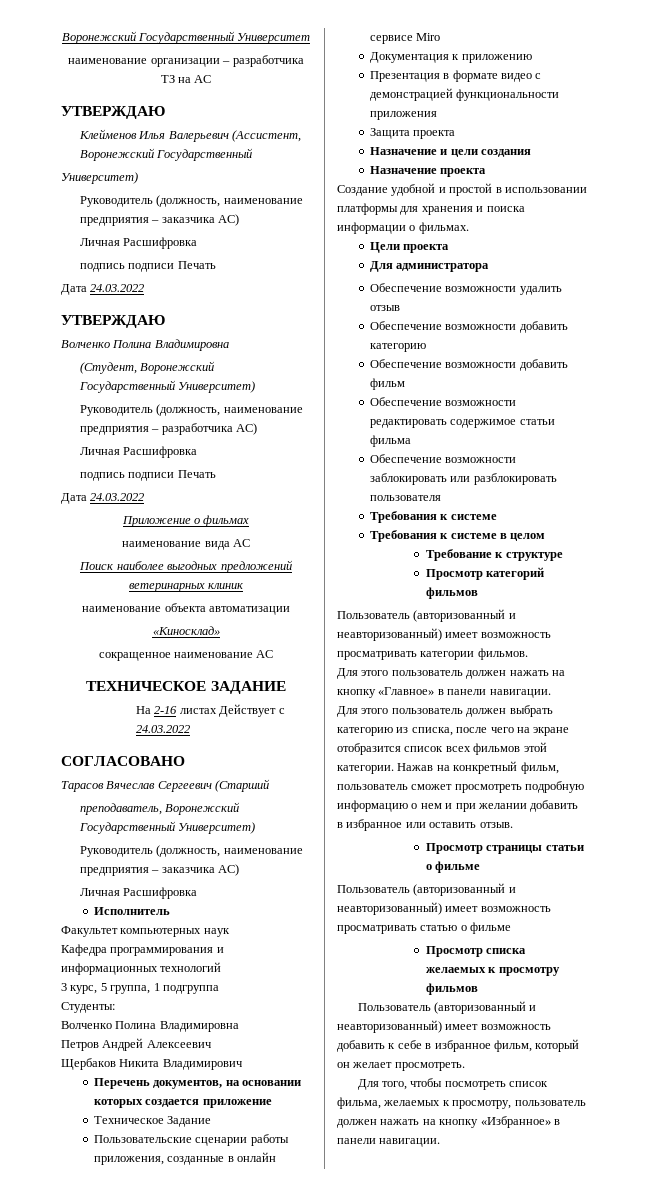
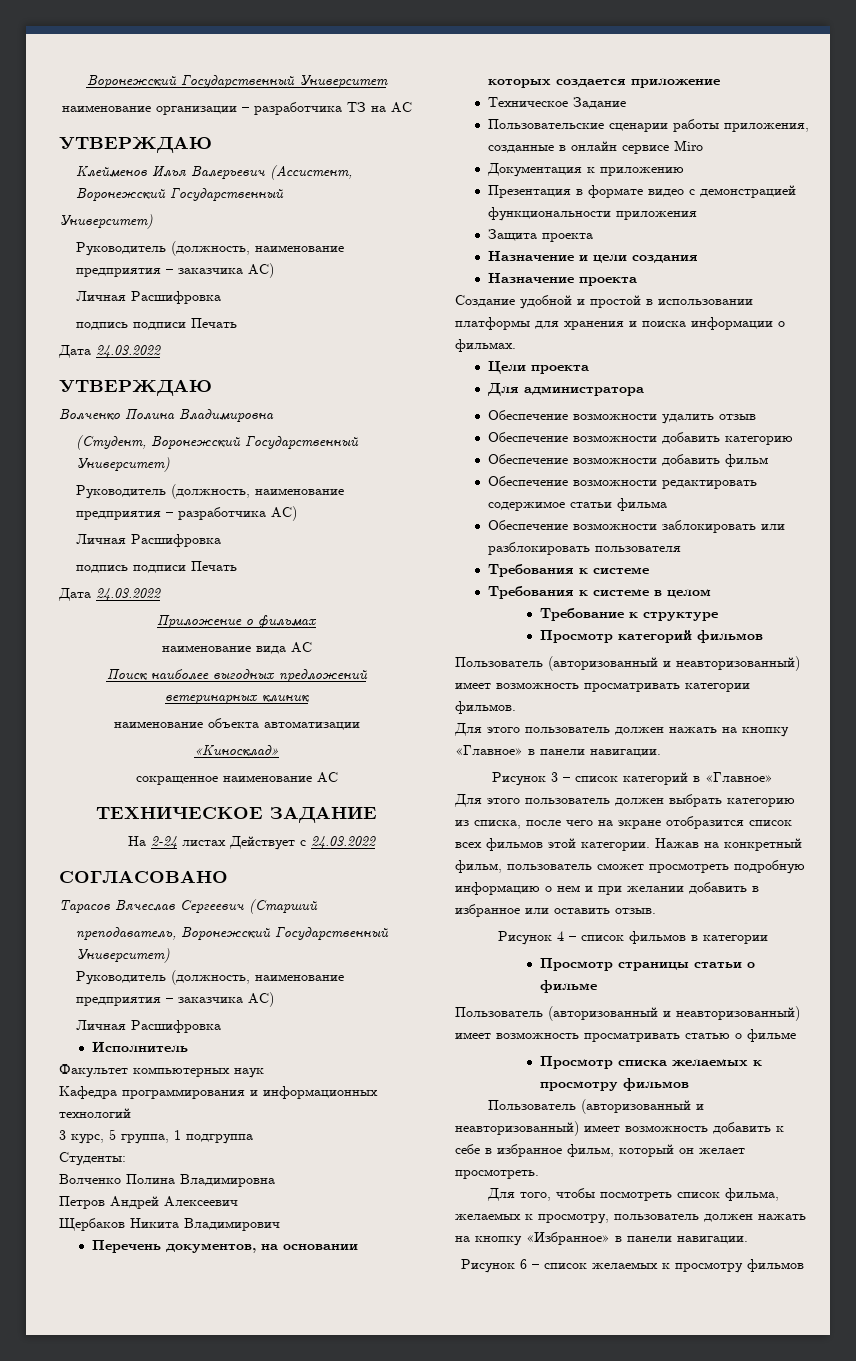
[154,706,178,714] 2-16 -> [151,836,178,849] 2-24
(551, 693) none -> [492,772,773,786] // Рисунок 3 – список категорий в «Главное»
(513, 825) none -> [497,931,768,945] // Рисунок 4 – список фильмов в категории
(441, 1142) none -> [461,1259,804,1273] // Рисунок 6 – список желаемых к просмотру фильмов

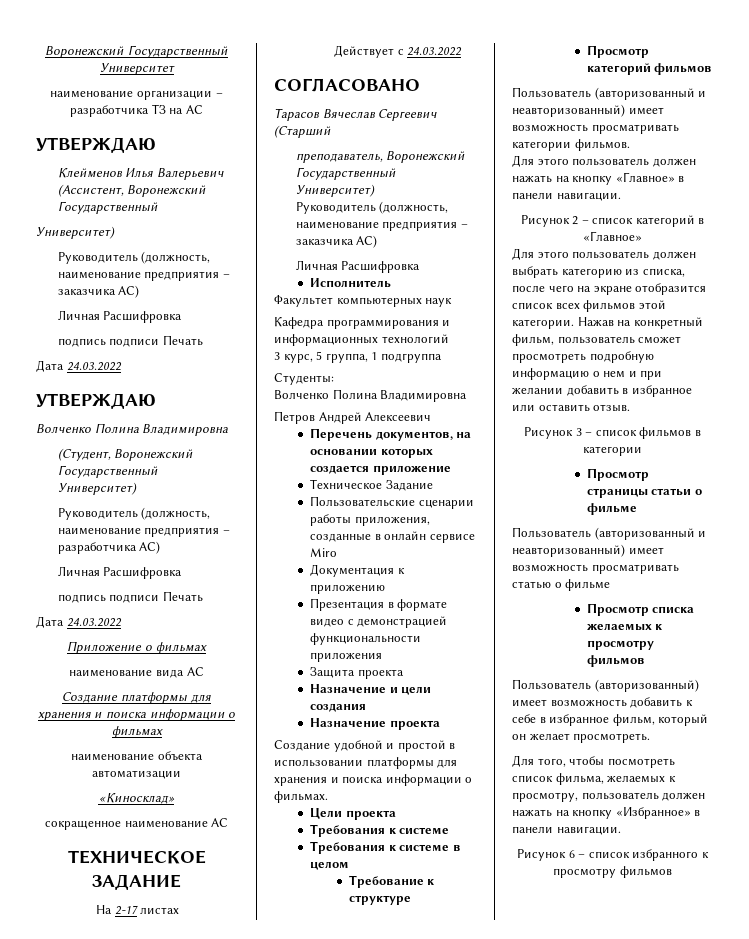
[106,669,368,683] [165,695,309,705] Поиск наиболее выгодных предложений ветеринарных клиник -> [62,692,211,704] [37,709,237,721] [111,726,163,738] Создание платформы для хранения и поиска информации о фильмах
[151,836,178,849] 2-24 -> [114,905,138,915] 2-17
[59,1218,280,1231] // Щербаков Никита Владимирович -> (432, 417) none
[486,383,644,396] [487,410,756,424] [487,432,793,445] [487,454,768,467] [487,476,757,489] [487,498,667,511] [487,520,785,533] [487,542,681,555] // Для администратора // Обеспечение возможности удалить отзыв // Обеспечение возможности добавить категорию // Обеспечение возможности добавить фильм // Обеспечение возможности редактировать содержимое статьи фильма // Обеспечение возможности заблокировать или разблокировать пользователя -> (396, 815) none
[551,772,558,782] 3 -> [572,216,579,225] 2
[556,931,564,941] 4 -> [575,428,582,436] 3
[580,1099,704,1114] [455,1121,579,1136] (авторизованный и неавторизованный) -> [594,679,699,692] (авторизованный)
[592,1262,658,1269] желаемых -> [632,849,699,861] избранного

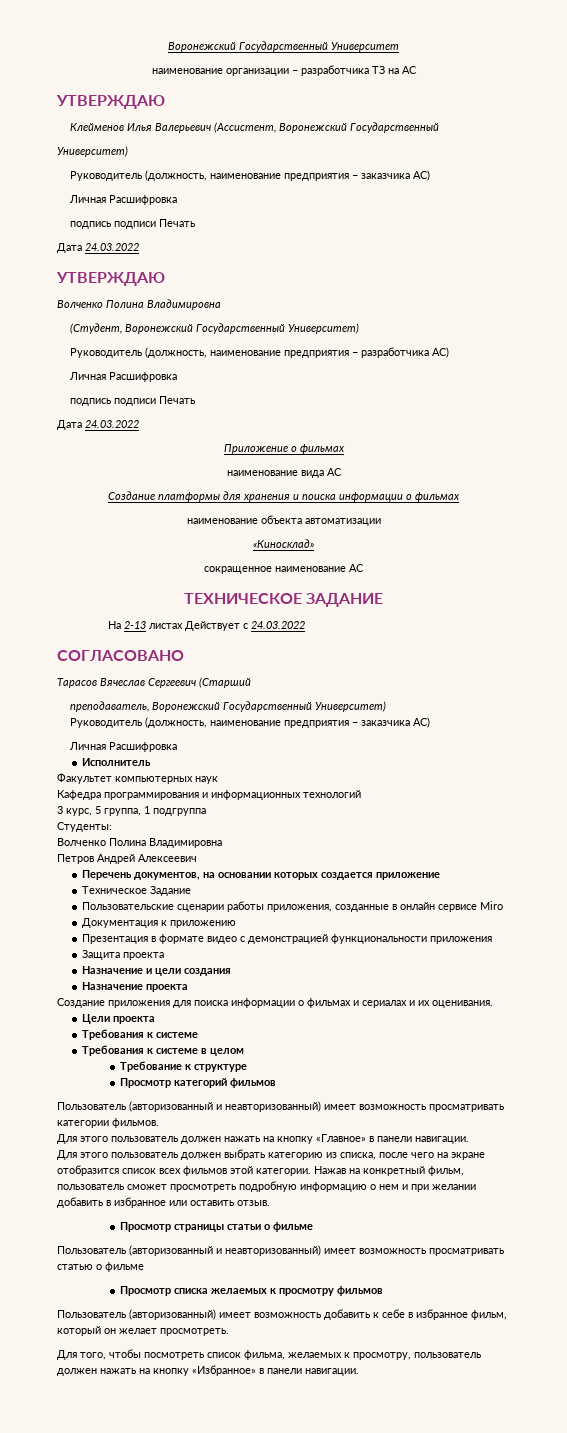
[114,905,138,915] 2-17 -> [123,621,146,629] 2-13
[333,740,456,752] [274,757,458,769] [274,774,473,786] [274,791,328,803] удобной и простой в использовании платформы для хранения и поиска информации о фильмах. -> [108,998,493,1008] приложения для поиска информации о фильмах и сериалах и их оценивания.
[520,215,705,227] [583,231,642,242] // Рисунок 2 – список категорий в «Главное» -> (469, 1140) none
[524,427,701,439] [583,446,642,456] // Рисунок 3 – список фильмов в категории -> (270, 1203) none
[517,849,709,861] [553,866,672,878] // Рисунок 6 – список избранного к просмотру фильмов -> (359, 1372) none

